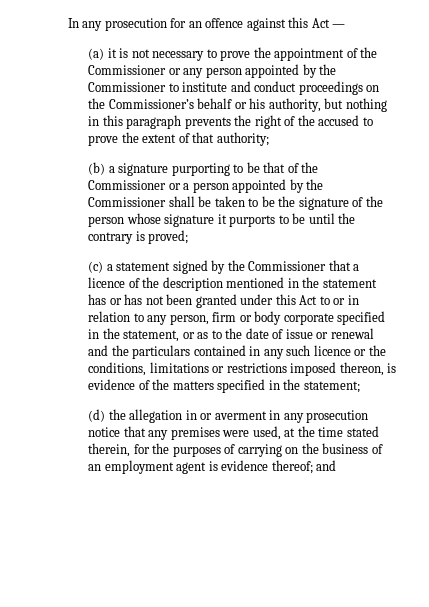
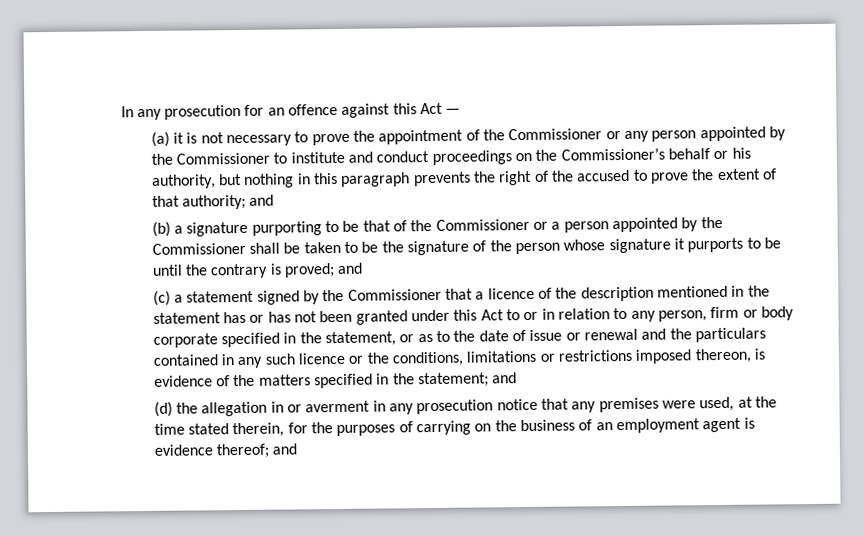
(269, 139) none -> [249,194,275,206] and
(189, 237) none -> [337,262,364,274] and
(360, 387) none -> [492,372,518,384] and

